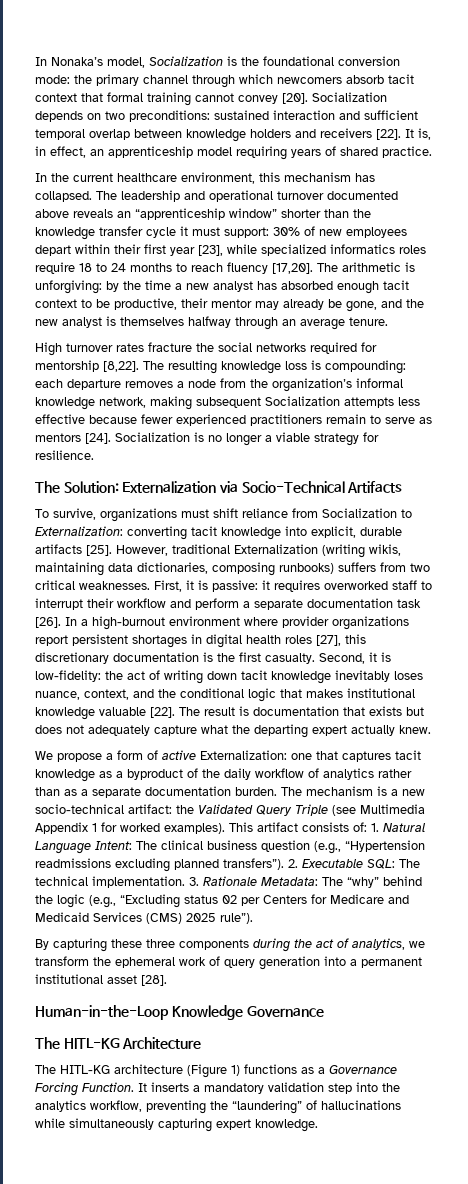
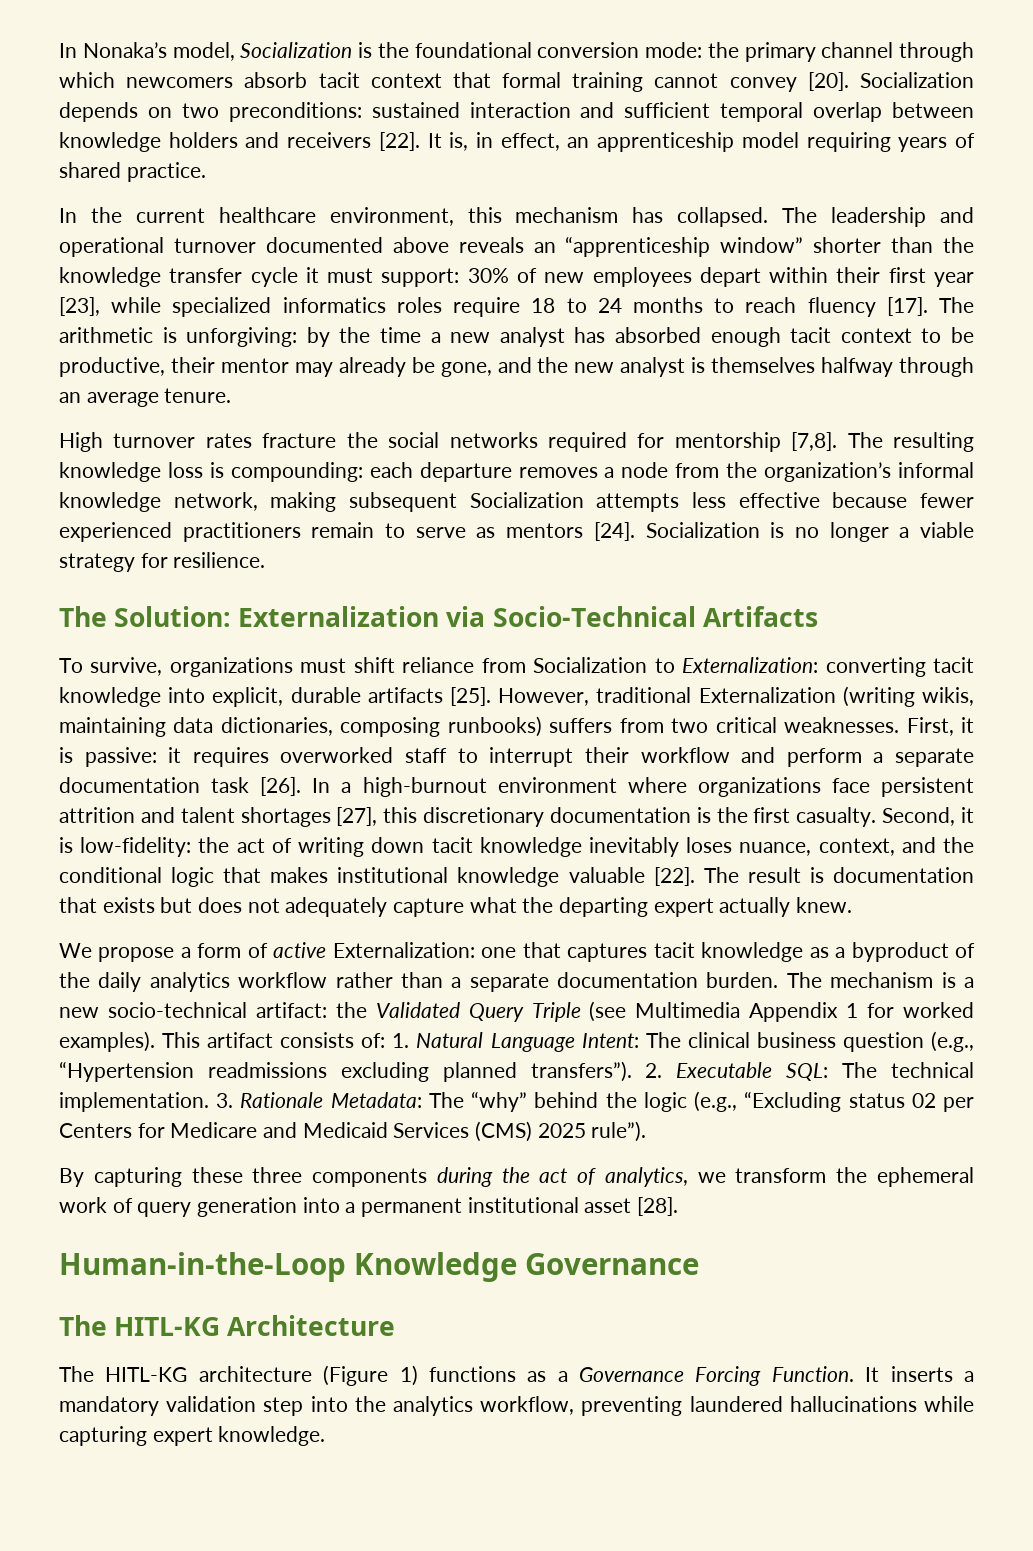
[272,263,313,274] [17,20]. -> [886,297,928,316] [17].
[103,361,139,372] [8,22]. -> [791,432,838,451] [7,8].
[282,616,409,630] [35,634,312,648] provider organizations report persistent shortages in digital health roles -> [697,777,975,797] [59,807,331,827] organizations face persistent attrition and talent shortages
[255,768,374,780] workflow of analytics -> [149,972,328,992] analytics workflow
[64,789,77,796] as -> (443, 980) none
[210,1100,317,1114] the “laundering” of -> [689,1396,783,1412] laundered
[69,1118,154,1130] simultaneously -> (975, 1404) none

